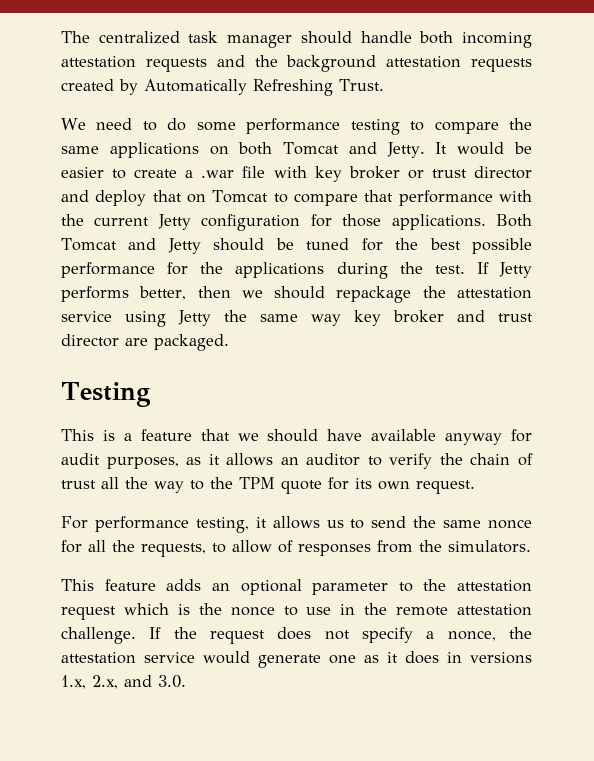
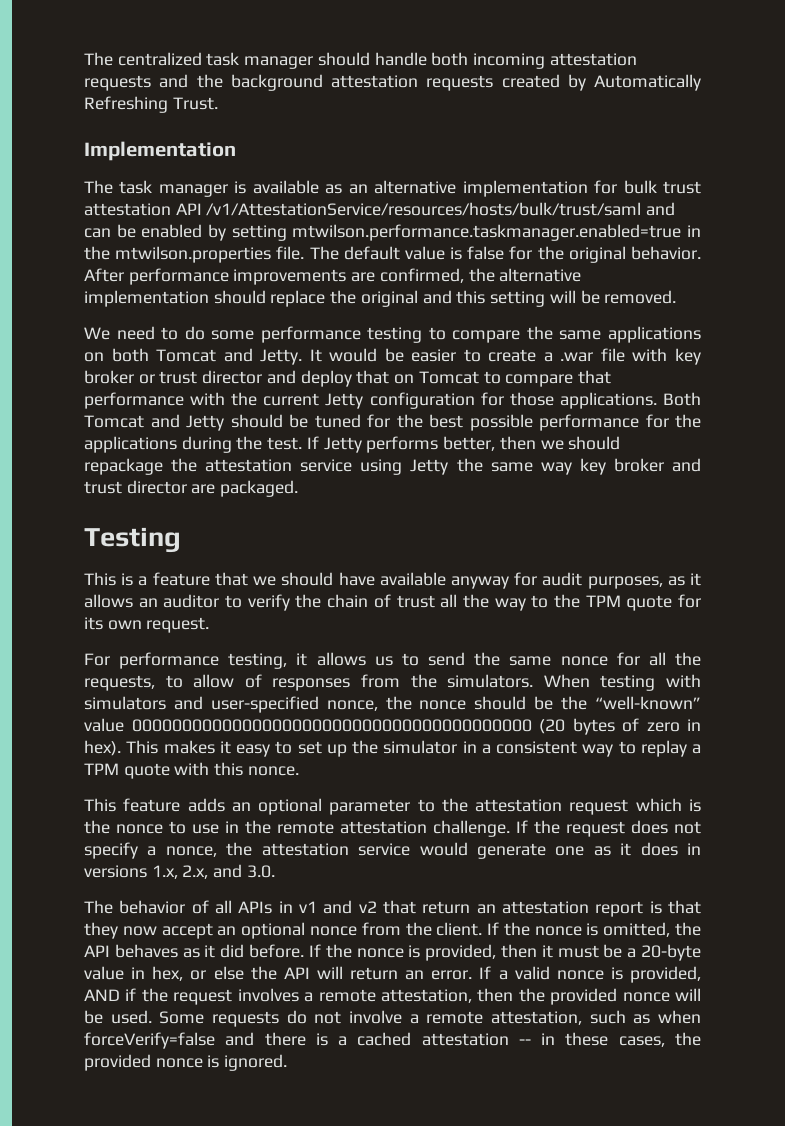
(384, 85) none -> [84,141,236,161] [84,180,701,197] [84,202,676,216] [84,224,701,241] [84,246,701,263] [84,268,582,285] [84,290,677,307] // Implementation // The task manager is available as an alternative implementation for bulk trust attestation API /v1/AttestationService/resources/hosts/bulk/trust/saml and can be enabled by setting mtwilson.performance.taskmanager.enabled=true in the mtwilson.properties file. The default value is false for the original behavior. After performance improvements are confirmed, the alternative implementation should replace the original and this setting will be removed.
(531, 546) none -> [543,674,702,691] [84,696,702,713] [84,718,701,735] [84,740,701,757] [84,762,299,779] When testing with simulators and user-specified nonce, the nonce should be the “well-known” value 0000000000000000000000000000000000000000 (20 bytes of zero in hex). This makes it easy to set up the simulator in a consistent way to replay a TPM quote with this nonce.
(186, 681) none -> [84,900,701,917] [84,922,701,939] [84,944,701,961] [84,966,701,983] [84,988,701,1005] [84,1010,701,1027] [84,1032,701,1049] [84,1054,288,1071] // The behavior of all APIs in v1 and v2 that return an attestation report is that they now accept an optional nonce from the client. If the nonce is omitted, the API behaves as it did before. If the nonce is provided, then it must be a 20-byte value in hex, or else the API will return an error. If a valid nonce is provided, AND if the request involves a remote attestation, then the provided nonce will be used. Some requests do not involve a remote attestation, such as when forceVerify=false and there is a cached attestation -- in these cases, the provided nonce is ignored.

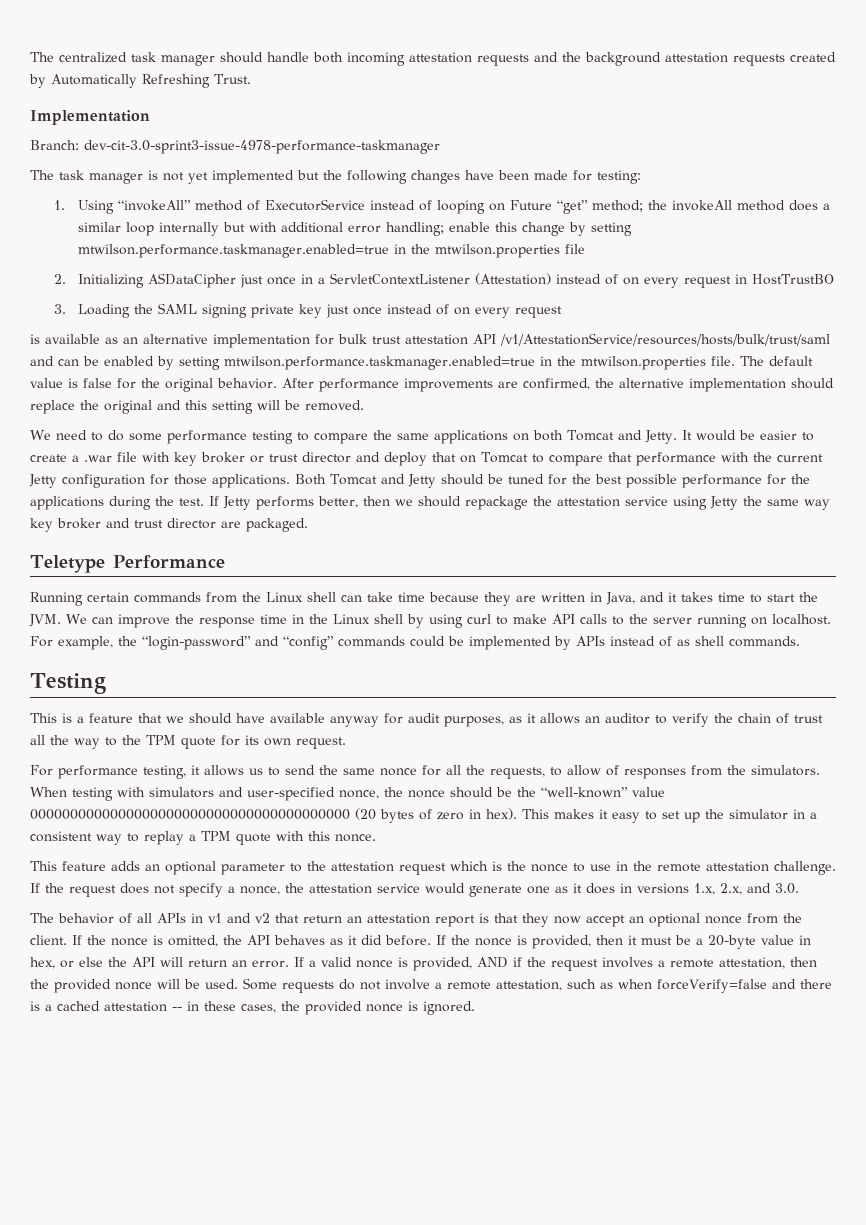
(236, 151) none -> [30,140,440,154] // Branch: dev-cit-3.0-sprint3-issue-4978-performance-taskmanager
(247, 187) none -> [163,170,641,184] [54,199,831,214] [78,222,633,236] [78,244,586,258] [54,273,835,288] [54,303,563,318] [30,334,40,344] not yet implemented but the following changes have been made for testing: // 1. Using “invokeAll” method of ExecutorService instead of looping on Future “get” method; the invokeAll method does a similar loop internally but with additional error handling; enable this change by setting mtwilson.performance.taskmanager.enabled=true in the mtwilson.properties file // 2. Initializing ASDataCipher just once in a ServletContextListener (Attestation) instead of on every request in HostTrustBO // 3. Loading the SAML signing private key just once instead of on every request // is
(299, 488) none -> [30,555,225,573] [30,592,818,606] [29,614,831,628] [30,636,800,650] // Teletype Performance // Running certain commands from the Linux shell can take time because they are written in Java, and it takes time to start the JVM. We can improve the response time in the Linux shell by using curl to make API calls to the server running on localhost. For example, the “login-password” and “config” commands could be implemented by APIs instead of as shell commands.

